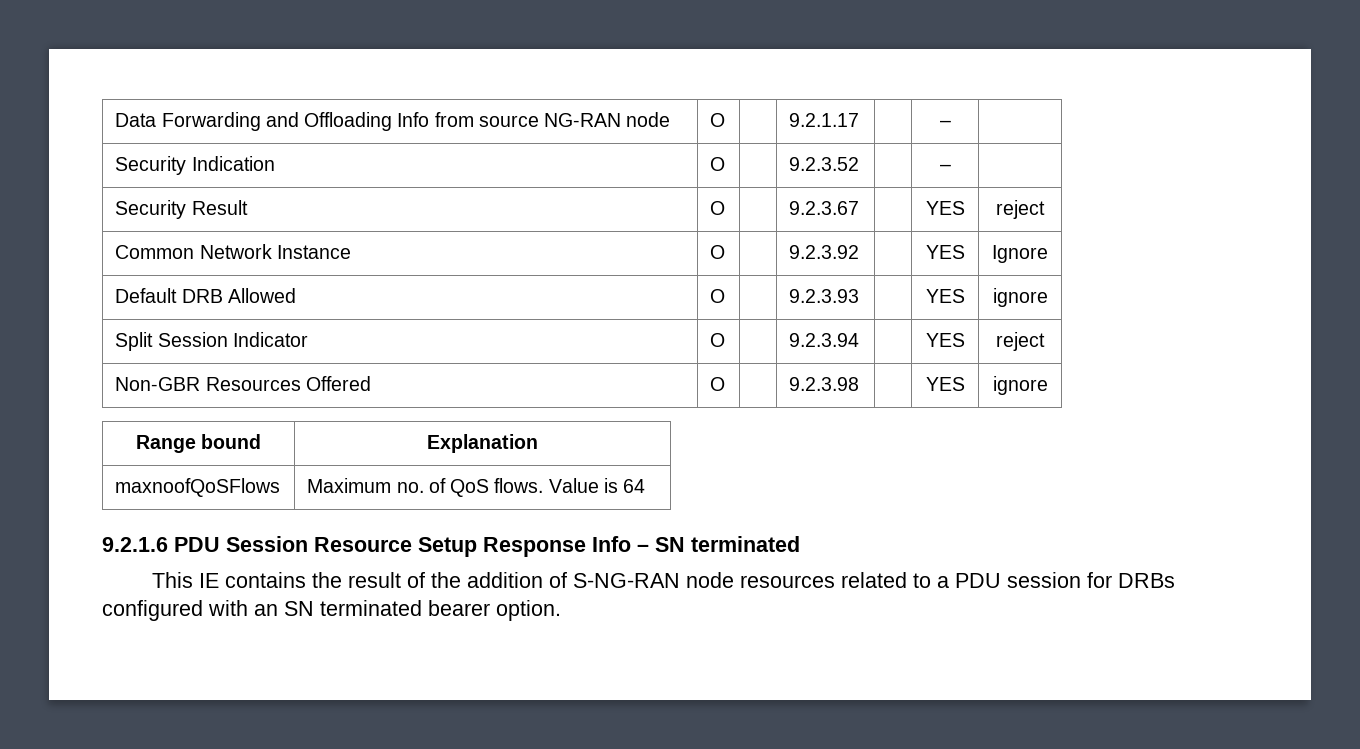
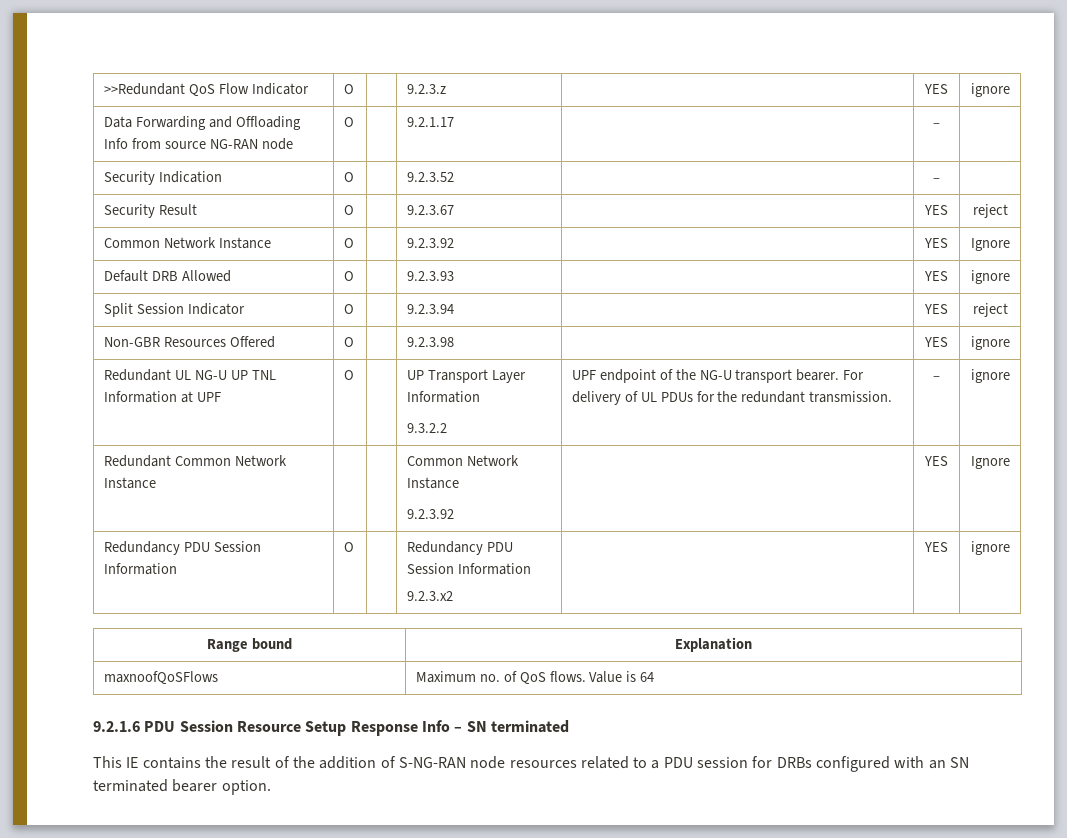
(115, 120) none -> [103,83,309,97] [343,84,354,94] [406,84,446,94] [924,84,948,94] [970,83,1010,97] >>Redundant QoS Flow Indicator | O | | 9.2.3.z | | YES | ignore //
(1048, 385) none -> [103,369,276,381] [103,391,221,403] [343,370,354,380] [406,369,526,383] [406,391,480,403] [406,423,447,433] [571,369,865,383] [571,391,893,405] [933,376,940,380] [970,369,1010,383] [103,455,287,467] [103,477,156,489] [406,455,519,466] [406,477,459,489] [406,509,454,519] [924,456,948,466] [970,456,1010,469] [103,541,261,555] [103,563,177,575] [343,542,354,552] [406,541,513,555] [406,563,531,575] [406,591,453,601] [924,542,948,552] [970,541,1010,555] // Redundant UL NG-U UP TNL Information at UPF | O | | UP Transport Layer Information // 9.3.2.2 | UPF endpoint of the NG-U transport bearer. For delivery of UL PDUs for the redundant transmission. | – | ignore // Redundant Common Network Instance | | | Common Network Instance // 9.2.3.92 | | YES | Ignore // Redundancy PDU Session Information | O | | Redundancy PDU Session Information // 9.2.3.x2 | | YES | ignore

